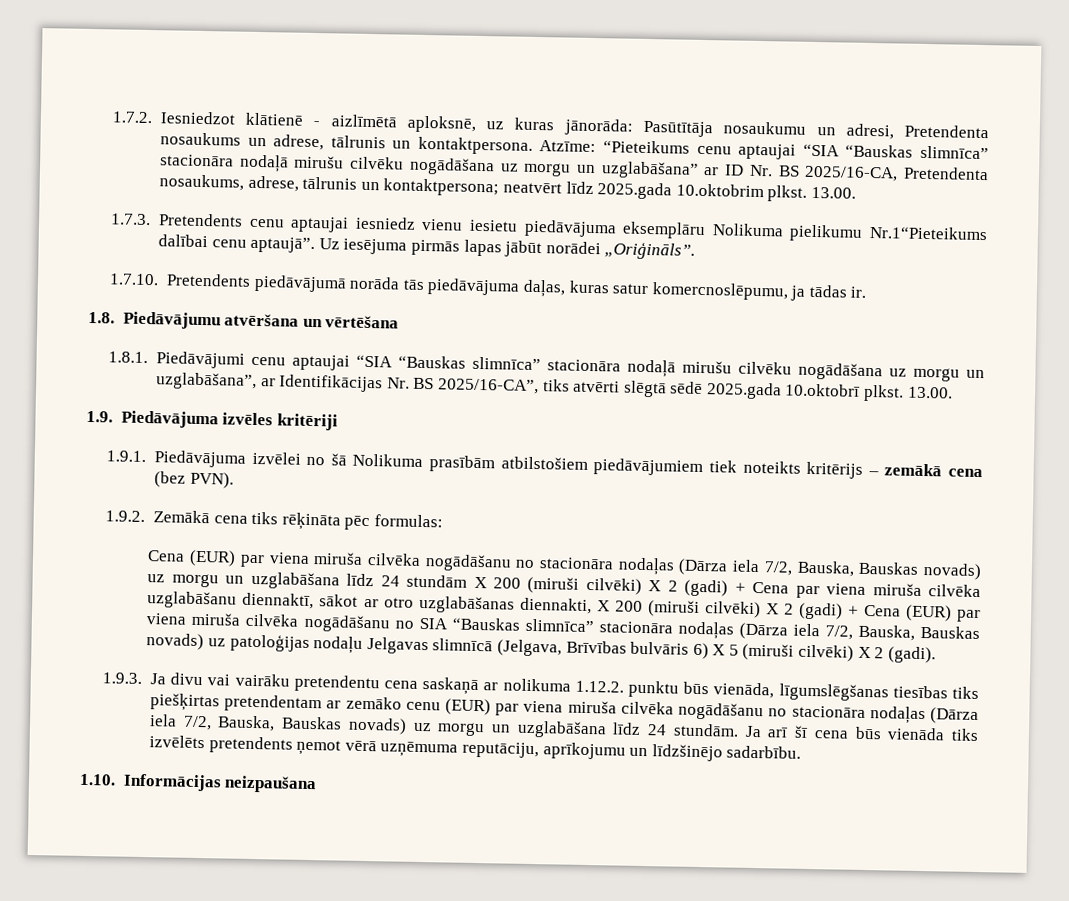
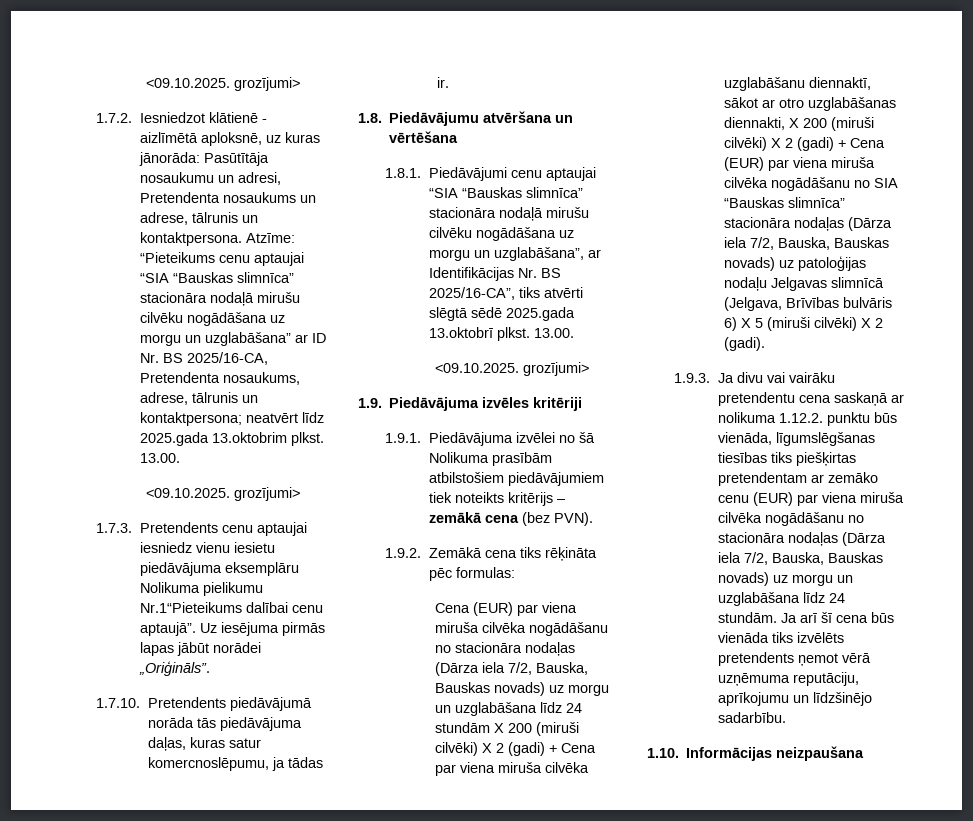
(112, 117) none -> [146,77,301,91] <09.10.2025. grozījumi> //
[675,183,856,202] 10.oktobrim plkst. 13.00. -> [211,432,324,446] [139,453,180,463] [146,487,301,501] 13.oktobrim plkst. 13.00. // <09.10.2025. grozījumi>
[785,383,953,402] 10.oktobrī plkst. 13.00. -> [428,327,574,341] [435,362,590,376] 13.oktobrī plkst. 13.00. // <09.10.2025. grozījumi>

